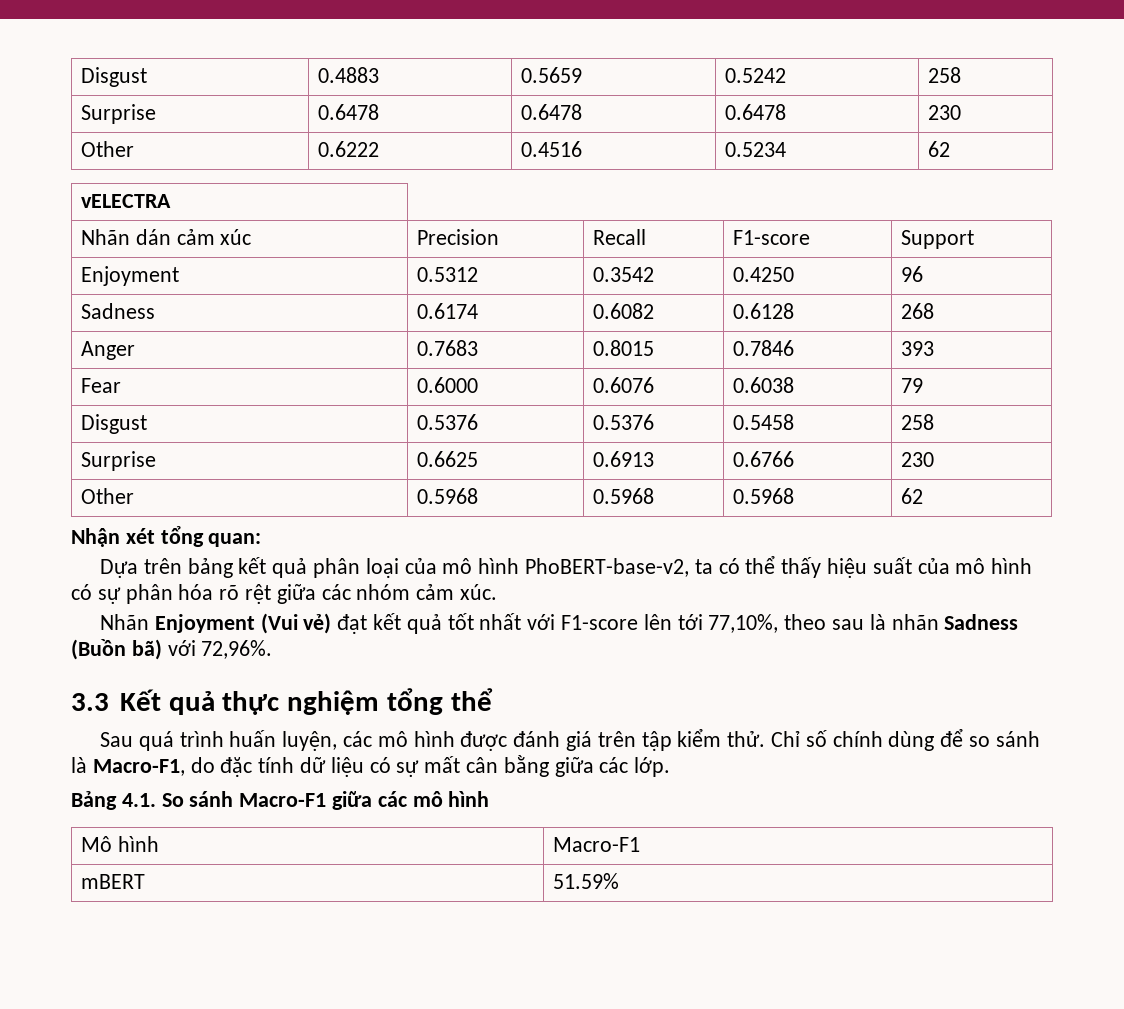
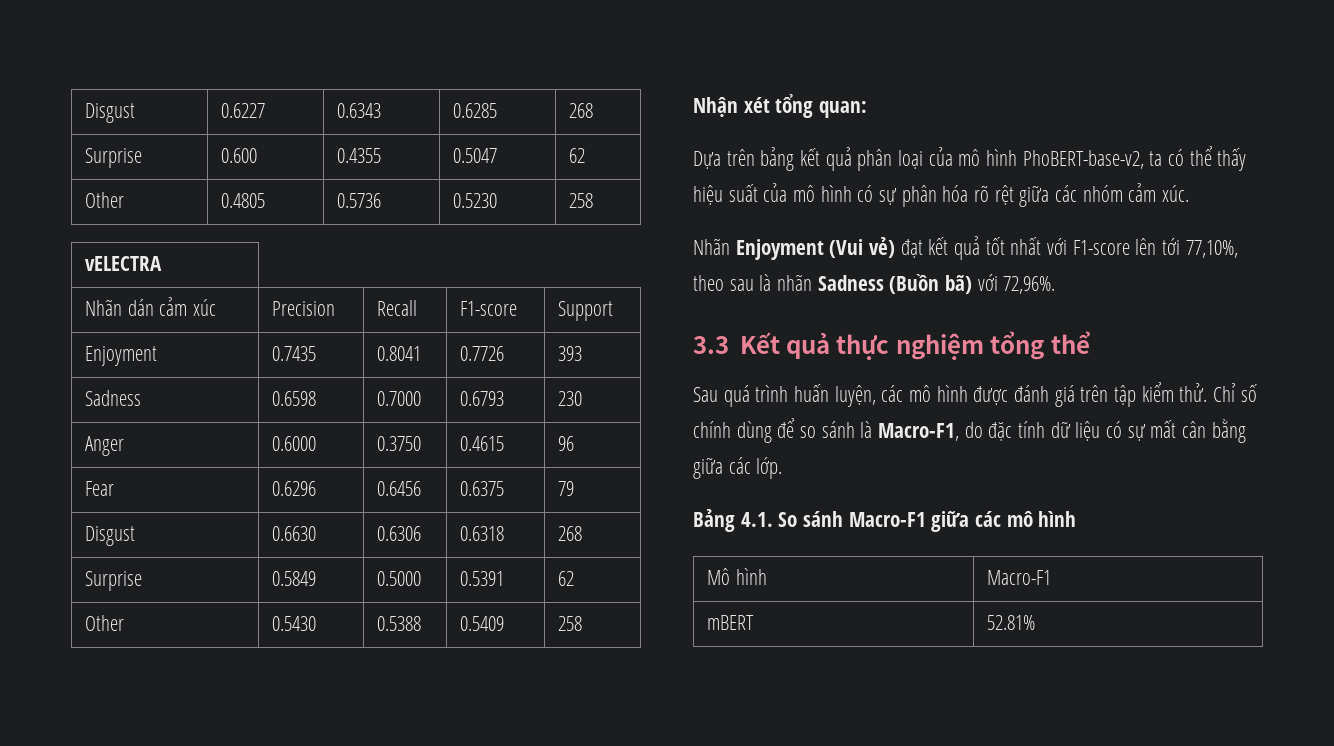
[81,67,148,87] [318,67,380,83] [521,67,583,83] [725,68,787,83] [928,67,962,83] [81,104,157,124] [318,104,380,120] [521,104,583,120] [725,104,787,120] [928,105,962,120] [81,141,135,157] [318,141,380,157] [521,141,583,157] [725,142,787,157] [928,141,951,157] Disgust | 0.4883 | 0.5659 | 0.5242 | 258 // Surprise | 0.6478 | 0.6478 | 0.6478 | 230 // Other | 0.6222 | 0.4516 | 0.5234 | 62 -> [85,103,136,123] [221,103,266,118] [337,103,382,118] [453,103,498,118] [569,103,594,118] [85,148,143,168] [221,148,258,163] [337,148,382,163] [453,148,498,163] [569,148,586,163] [85,192,125,208] [221,193,266,208] [337,193,382,208] [453,193,498,208] [569,193,594,208] Disgust | 0.6227 | 0.6343 | 0.6285 | 268 // Surprise | 0.600 | 0.4355 | 0.5047 | 62 // Other | 0.4805 | 0.5736 | 0.5230 | 258
[417,267,479,282] [593,267,655,282] [733,267,795,282] [901,266,924,282] [81,303,156,319] [417,303,479,319] [593,303,655,319] [733,303,795,319] [901,303,935,319] [81,341,136,360] [417,340,479,356] [593,340,655,356] [733,340,795,356] [901,341,935,356] [81,378,122,393] [417,377,479,393] [593,377,655,393] [733,377,795,393] [901,378,924,393] [81,414,148,434] [417,414,479,430] [593,414,655,430] [733,414,795,430] [901,414,935,430] [81,451,157,471] [417,451,479,467] [593,451,655,467] [733,451,795,467] [901,452,935,467] [81,488,135,504] [417,488,479,504] [593,488,655,504] [733,488,795,504] [901,488,924,504] 0.5312 | 0.3542 | 0.4250 | 96 // Sadness | 0.6174 | 0.6082 | 0.6128 | 268 // Anger | 0.7683 | 0.8015 | 0.7846 | 393 // Fear | 0.6000 | 0.6076 | 0.6038 | 79 // Disgust | 0.5376 | 0.5376 | 0.5458 | 258 // Surprise | 0.6625 | 0.6913 | 0.6766 | 230 // Other | 0.5968 | 0.5968 | 0.5968 | 62 -> [272,346,317,361] [377,346,422,361] [460,346,505,361] [558,346,583,361] [85,390,142,406] [272,391,317,406] [377,391,422,406] [460,391,505,406] [558,391,583,406] [85,436,125,456] [272,436,317,451] [377,436,422,451] [460,436,505,451] [558,436,575,451] [85,481,115,496] [272,481,317,496] [377,481,422,496] [460,481,505,496] [558,481,575,496] [85,526,136,546] [272,526,317,541] [377,526,422,541] [460,526,505,541] [558,526,583,541] [85,571,143,591] [272,571,317,586] [377,571,422,586] [460,571,505,586] [558,571,575,586] [85,615,125,631] [272,616,317,631] [377,616,422,631] [460,616,505,631] [558,616,583,631] 0.7435 | 0.8041 | 0.7726 | 393 // Sadness | 0.6598 | 0.7000 | 0.6793 | 230 // Anger | 0.6000 | 0.3750 | 0.4615 | 96 // Fear | 0.6296 | 0.6456 | 0.6375 | 79 // Disgust | 0.6630 | 0.6306 | 0.6318 | 268 // Surprise | 0.5849 | 0.5000 | 0.5391 | 62 // Other | 0.5430 | 0.5388 | 0.5409 | 258
[553,873,620,889] 51.59% -> [987,615,1036,630] 52.81%

